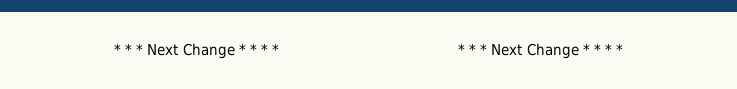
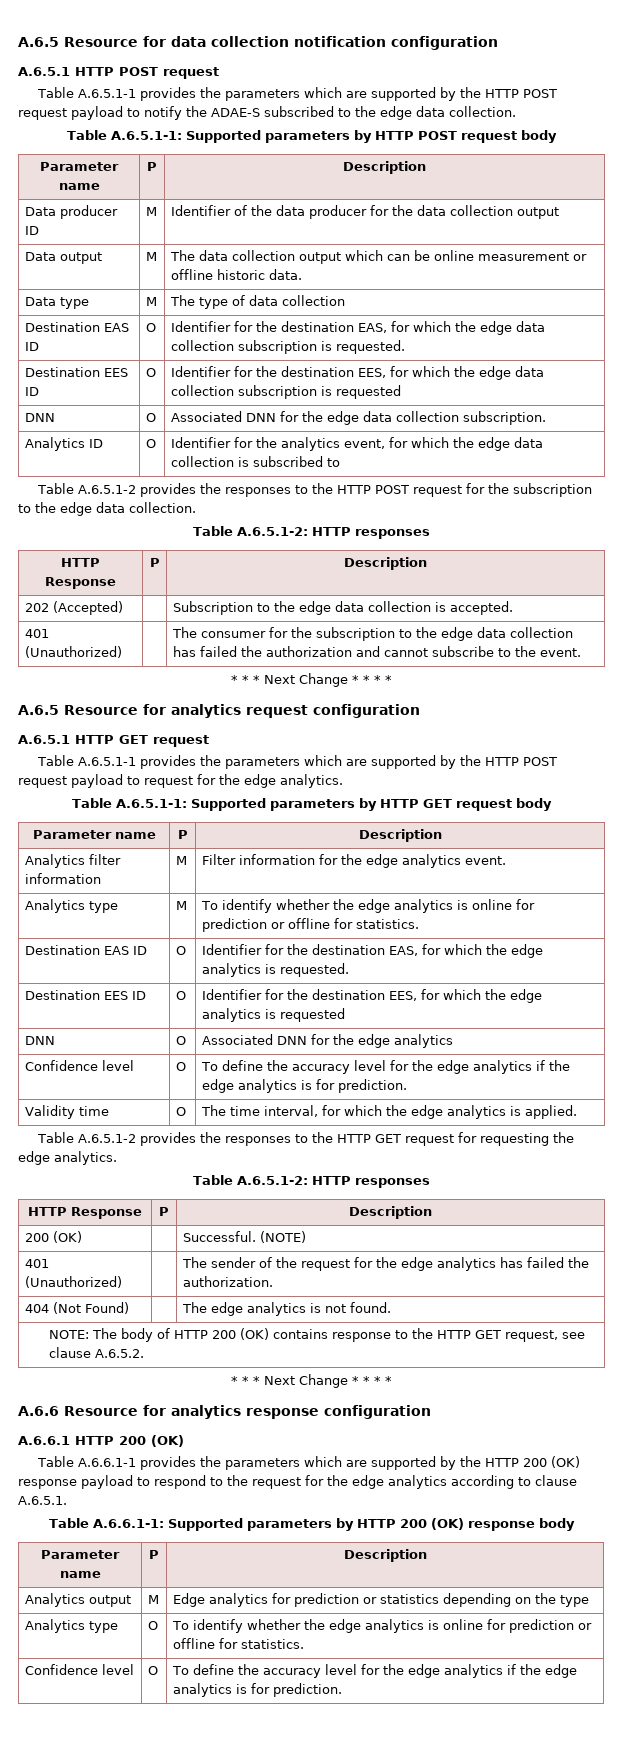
[114,43,279,59] [458,43,623,59] * * * Next Change * * * * // * * * Next Change * * * * -> [18,36,498,50] [18,67,219,79] [36,87,557,101] [18,106,516,120] [67,130,557,143] [40,162,119,171] [58,183,100,190] [147,162,157,171] [343,161,426,174] [24,205,118,219] [24,226,39,235] [145,207,157,216] [170,205,559,219] [24,252,102,264] [145,252,157,261] [169,250,587,264] [170,269,302,280] [24,297,89,309] [145,297,157,306] [169,295,345,309] [24,322,129,332] [24,342,39,351] [145,323,156,332] [170,321,545,335] [170,340,405,354] [24,367,128,377] [24,387,39,396] [145,368,156,377] [170,366,544,380] [170,385,401,399] [24,413,55,422] [145,413,156,422] [170,411,546,425] [24,437,103,451] [145,439,156,448] [170,437,543,451] [170,456,340,467] [36,483,592,497] [18,502,196,516] [193,526,430,539] [61,558,100,567] [45,577,116,589] [149,558,160,567] [344,557,427,570] [24,601,123,615] [172,601,513,615] [24,629,49,638] [24,646,122,658] [171,627,573,641] [172,646,581,657] [231,673,392,687] [18,704,420,718] [18,735,209,747] [36,755,557,769] [18,774,343,788] [72,798,552,811] [32,830,156,839] [177,830,188,839] [358,829,442,842] [24,854,121,868] [24,873,101,884] [175,856,187,865] [201,854,506,868] [24,899,118,913] [175,901,187,910] [200,899,535,913] [201,918,419,932] [24,945,147,955] [175,946,186,955] [201,944,543,958] [201,963,349,977] [24,990,146,1000] [175,991,186,1000] [201,989,542,1003] [201,1008,345,1022] [24,1036,55,1045] [175,1036,186,1045] [201,1034,453,1048] [24,1060,134,1071] [175,1062,186,1071] [200,1060,570,1074] [201,1079,407,1093] [24,1105,109,1119] [175,1107,186,1116] [200,1105,577,1119] [36,1132,574,1146] [18,1151,117,1165] [193,1175,430,1188] [28,1207,142,1219] [159,1207,169,1216] [349,1206,432,1219] [24,1231,82,1243] [182,1231,306,1243] [24,1259,49,1268] [24,1276,122,1288] [181,1257,589,1271] [182,1276,273,1287] [24,1302,129,1314] [181,1302,391,1316] [48,1328,585,1342] [48,1347,144,1358] [231,1374,392,1388] [18,1405,431,1419] [18,1435,184,1447] [36,1456,580,1470] [18,1475,577,1489] [18,1496,67,1505] [49,1518,575,1531] [41,1550,120,1559] [59,1571,101,1578] [149,1550,159,1559] [343,1549,427,1562] [24,1593,131,1607] [147,1595,159,1604] [172,1593,589,1607] [24,1619,118,1633] [147,1621,158,1630] [171,1619,592,1633] [172,1638,304,1649] [24,1664,134,1675] [147,1666,158,1675] [171,1664,577,1678] [172,1683,342,1697] A.6.5 Resource for data collection notification configuration // A.6.5.1 HTTP POST request // Table A.6.5.1-1 provides the parameters which are supported by the HTTP POST request payload to notify the ADAE-S subscribed to the edge data collection. // Table A.6.5.1-1: Supported parameters by HTTP POST request body // Parameter name | P | Description // Data producer ID | M | Identifier of the data producer for the data collection output // Data output | M | The data collection output which can be online measurement or offline historic data. // Data type | M | The type of data collection // Destination EAS ID | O | Identifier for the destination EAS, for which the edge data collection subscription is requested. // Destination EES ID | O | Identifier for the destination EES, for which the edge data collection subscription is requested // DNN | O | Associated DNN for the edge data collection subscription. // Analytics ID | O | Identifier for the analytics event, for which the edge data collection is subscribed to // Table A.6.5.1-2 provides the responses to the HTTP POST request for the subscription to the edge data collection. // Table A.6.5.1-2: HTTP responses // HTTP Response | P | Description // 202 (Accepted) | | Subscription to the edge data collection is accepted. // 401 (Unauthorized) | | The consumer for the subscription to the edge data collection has failed the authorization and cannot subscribe to the event. // * * * Next Change * * * * // A.6.5 Resource for analytics request configuration // A.6.5.1 HTTP GET request // Table A.6.5.1-1 provides the parameters which are supported by the HTTP POST request payload to request for the edge analytics. // Table A.6.5.1-1: Supported parameters by HTTP GET request body // Parameter name | P | Description // Analytics filter information | M | Filter information for the edge analytics event. // Analytics type | M | To identify whether the edge analytics is online for prediction or offline for statistics. // Destination EAS ID | O | Identifier for the destination EAS, for which the edge analytics is requested. // Destination EES ID | O | Identifier for the destination EES, for which the edge analytics is requested // DNN | O | Associated DNN for the edge analytics // Confidence level | O | To define the accuracy level for the edge analytics if the edge analytics is for prediction. // Validity time | O | The time interval, for which the edge analytics is applied. // Table A.6.5.1-2 provides the responses to the HTTP GET request for requesting the edge analytics. // Table A.6.5.1-2: HTTP responses // HTTP Response | P | Description // 200 (OK) | | Successful. (NOTE) // 401 (Unauthorized) | | The sender of the request for the edge analytics has failed the authorization. // 404 (Not Found) | | The edge analytics is not found. // NOTE: The body of HTTP 200 (OK) contains response to the HTTP GET request, see clause A.6.5.2. // * * * Next Change * * * * // A.6.6 Resource for analytics response configuration // A.6.6.1 HTTP 200 (OK) // Table A.6.6.1-1 provides the parameters which are supported by the HTTP 200 (OK) response payload to respond to the request for the edge analytics according to clause A.6.5.1. // Table A.6.6.1-1: Supported parameters by HTTP 200 (OK) response body // Parameter name | P | Description // Analytics output | M | Edge analytics for prediction or statistics depending on the type // Analytics type | O | To identify whether the edge analytics is online for prediction or offline for statistics. // Confidence level | O | To define the accuracy level for the edge analytics if the edge analytics is for prediction.

